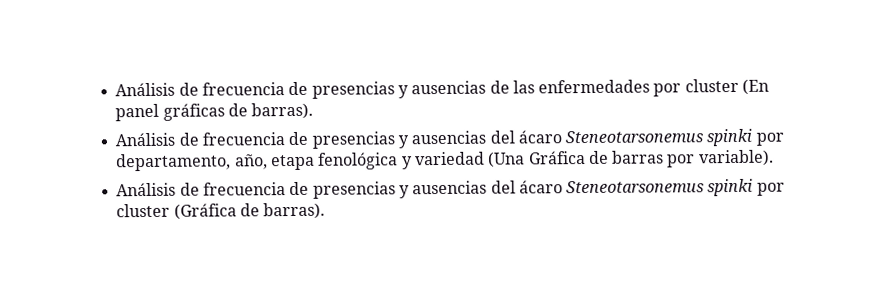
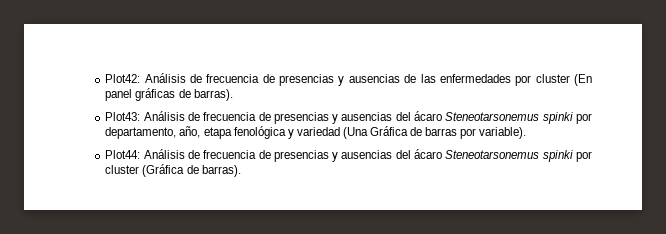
(115, 89) none -> [105,74,141,83] Plot42:
(314, 111) none -> [105,112,141,121] Plot43:
(774, 158) none -> [105,150,141,159] Plot44:

